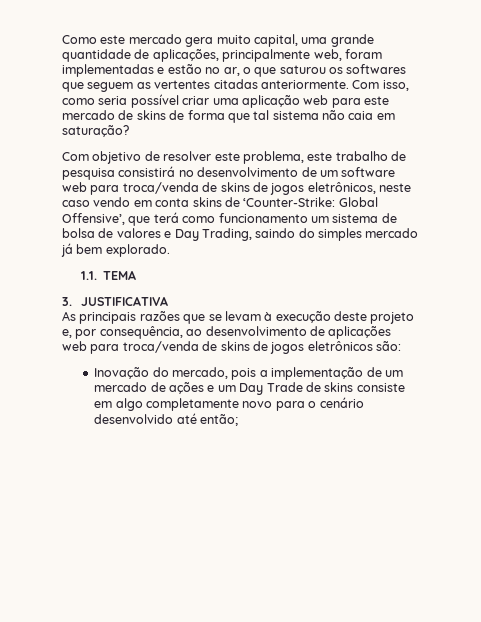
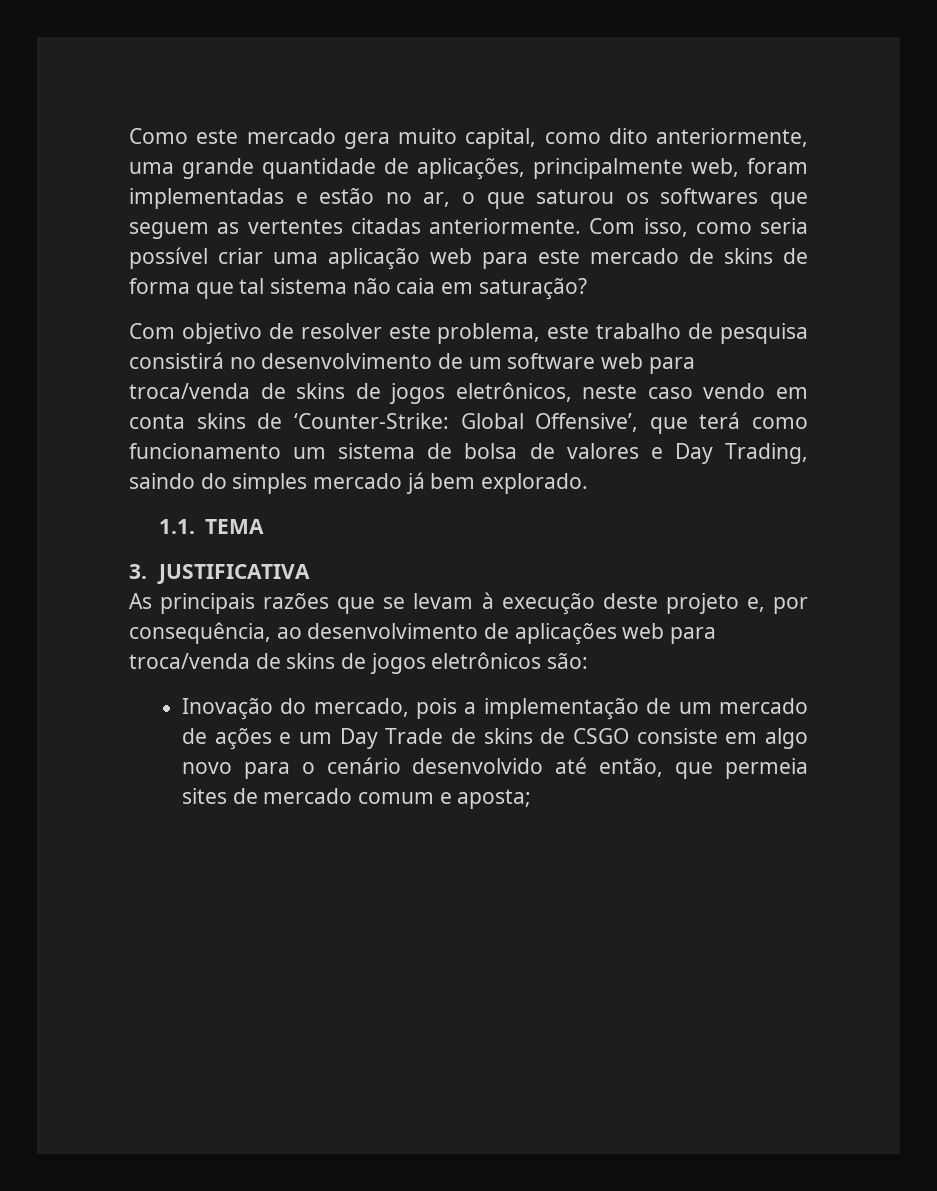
(298, 40) none -> [544,128,808,147] como dito anteriormente,
(354, 387) none -> [540,728,629,744] de CSGO
[146,398,240,411] completamente -> (809, 738) none
[200,414,239,426] então; -> [599,758,808,779] [181,788,532,809] então, que permeia sites de mercado comum e aposta;

